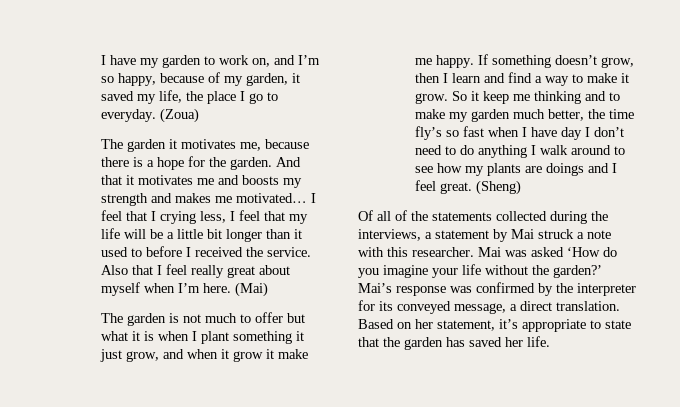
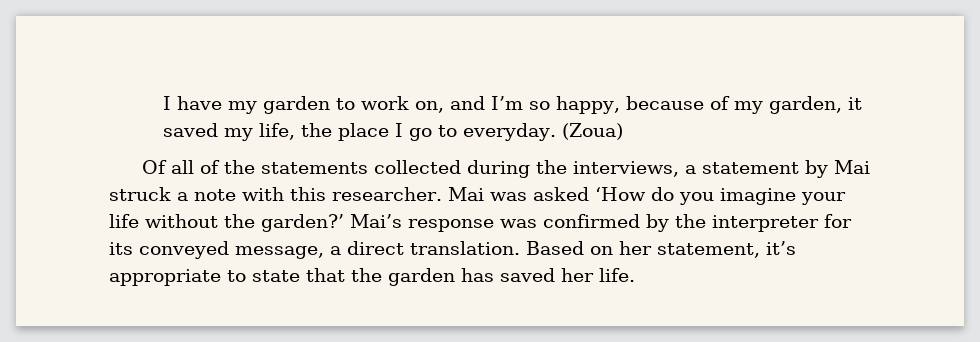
[101,139,310,152] [101,156,302,170] [101,175,303,188] [101,193,317,206] [101,210,309,224] [101,228,303,242] [101,246,312,257] [101,264,291,278] [101,282,269,297] [101,312,306,326] [101,331,305,344] [100,349,309,362] [415,54,635,68] [415,72,630,86] [415,91,621,104] [415,109,635,122] [415,126,625,140] [415,145,626,158] [415,163,618,176] [415,180,522,195] // The garden it motivates me, because there is a hope for the garden. And that it motivates me and boosts my strength and makes me motivated… I feel that I crying less, I feel that my life will be a little bit longer than it used to before I received the service. Also that I feel really great about myself when I’m here. (Mai) // The garden is not much to offer but what it is when I plant something it just grow, and when it grow it make me happy. If something doesn’t grow, then I learn and find a way to make it grow. So it keep me thinking and to make my garden much better, the time fly’s so fast when I have day I don’t need to do anything I walk around to see how my plants are doings and I feel great. (Sheng) -> (624, 131) none

